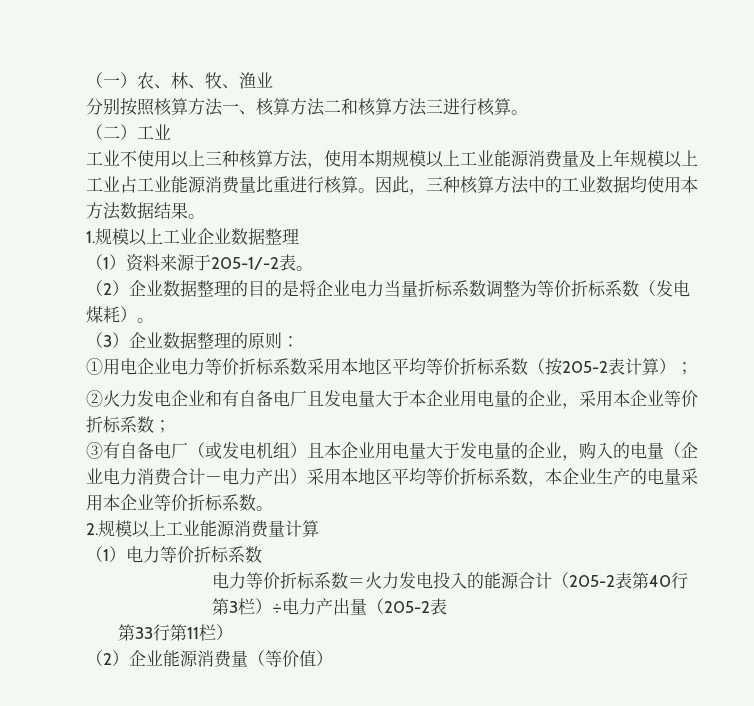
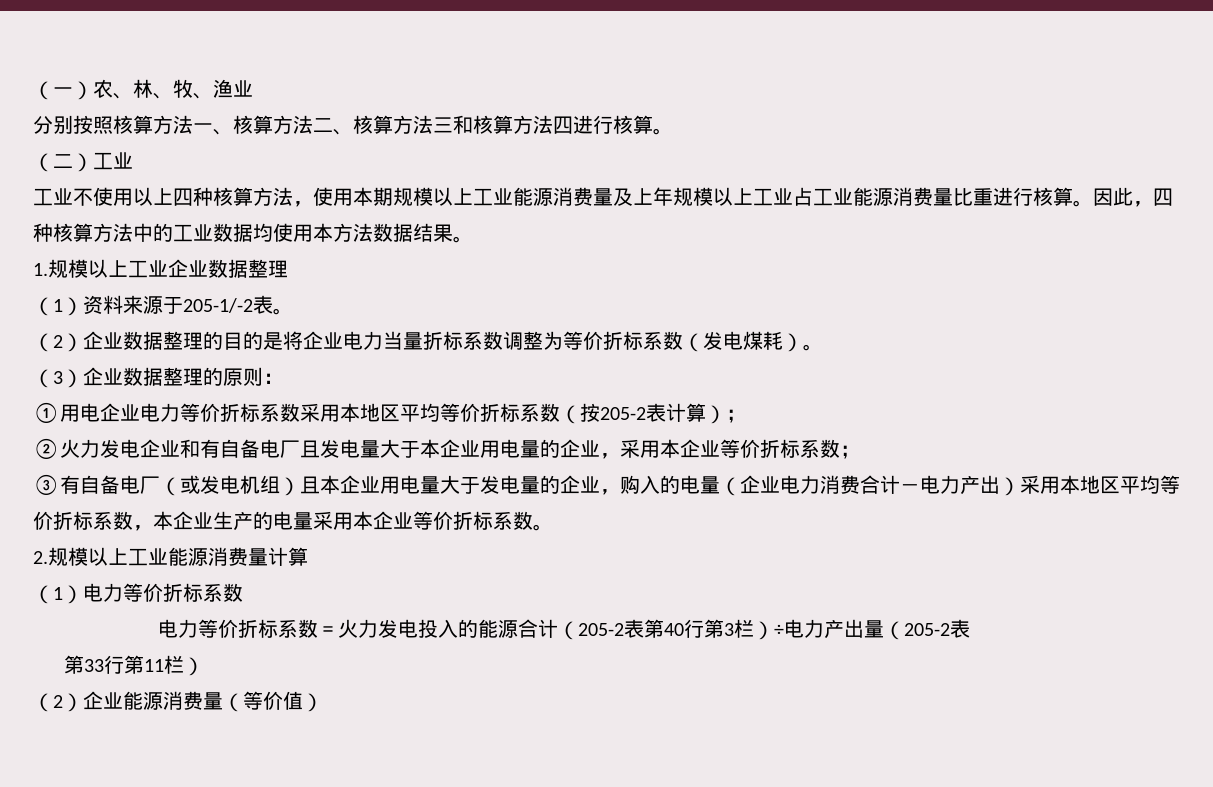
(341, 106) none -> [333,115,453,135] 、核算方法三
[426,99,443,113] 三 -> [553,116,573,134] 四
[205,151,222,165] 三 -> [173,188,193,206] 四
[426,177,443,191] 三 -> [1153,188,1173,206] 四

